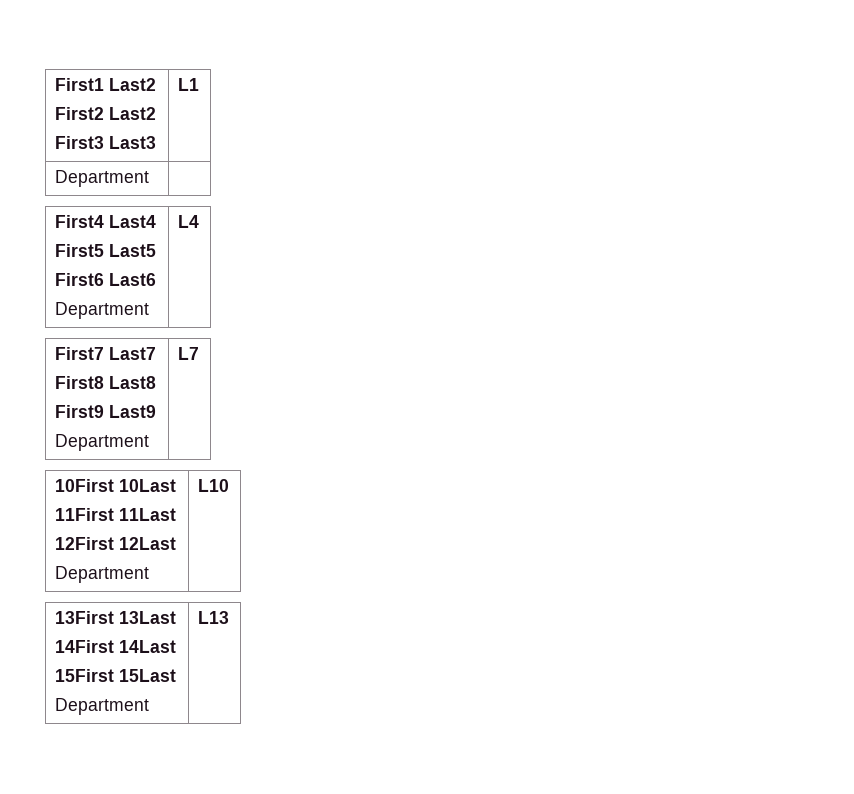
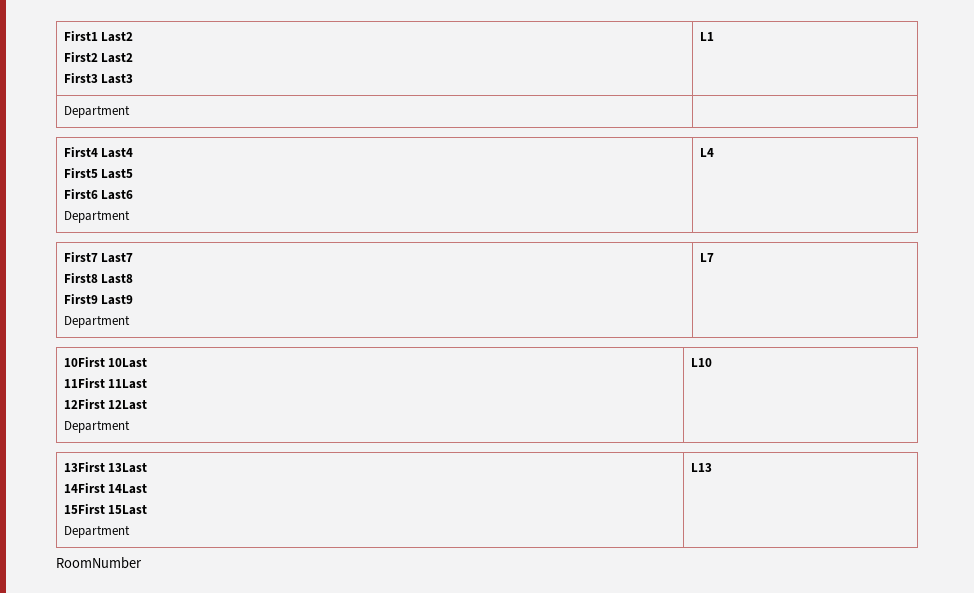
(230, 617) none -> [56,557,142,569] // RoomNumber

